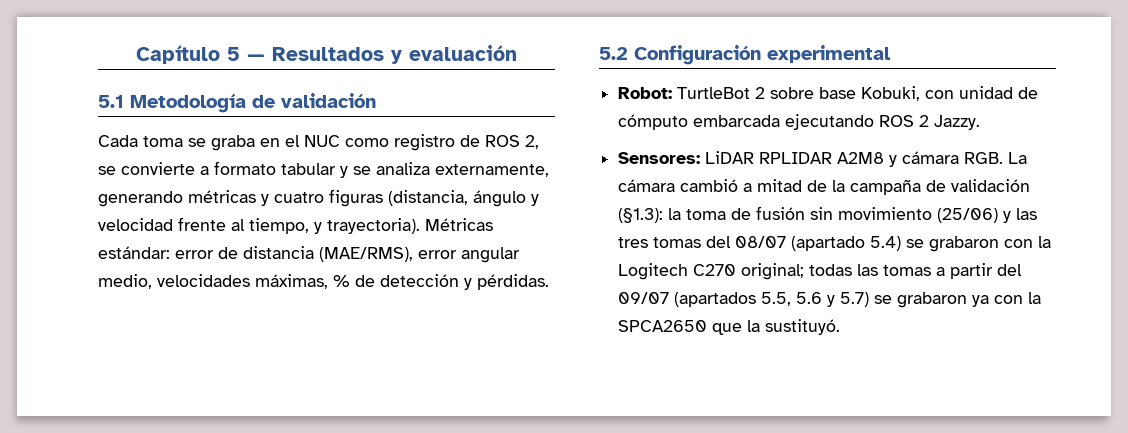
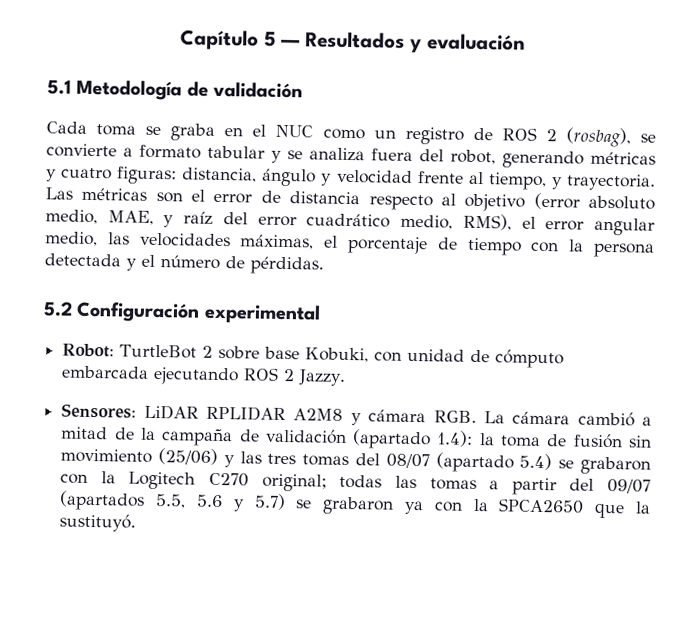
(389, 142) none -> [373,129,396,139] un
[525,135,539,149] 2, -> [545,127,631,148] 2 (rosbag),
[435,164,549,177] externamente, -> [371,148,496,165] fuera del robot,
[329,189,468,207] figuras (distancia, -> [117,166,258,185] figuras: distancia,
[327,218,493,234] [98,246,413,262] trayectoria). Métricas estándar: error de distancia (MAE/RMS), -> [565,173,656,191] [45,187,656,212] [45,209,536,231] trayectoria. Las métricas son el error de distancia respecto al objetivo (error absoluto medio, MAE, y raíz del error cuadrático medio, RMS), el
(152, 281) none -> [107,232,130,245] las
[333,274,472,290] % de detección y -> [324,235,655,258] [44,253,245,271] el porcentaje de tiempo con la persona detectada y el número de
[618,208,664,223] (§1.3): -> [352,429,474,450] (apartado 1.4):

